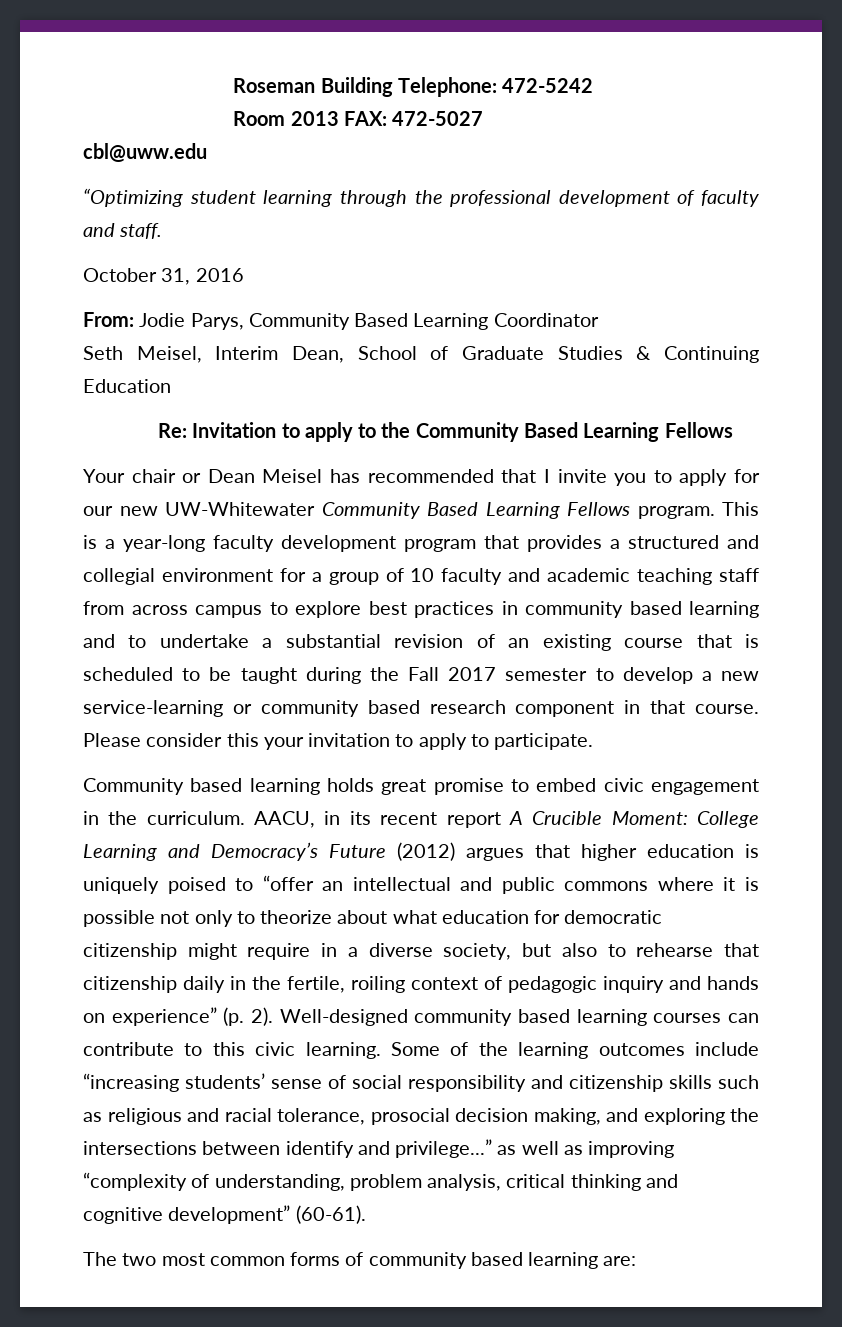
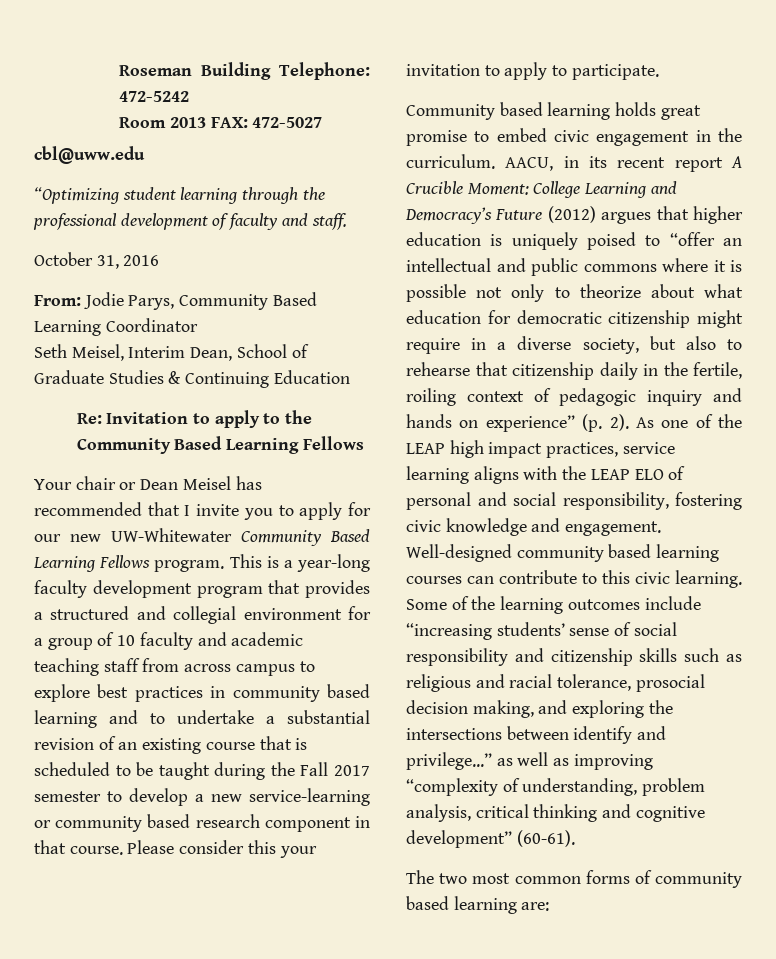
(273, 1016) none -> [635,414,742,428] [406,440,675,458] [406,466,686,484] [406,492,742,510] [406,518,662,536] As one of the LEAP high impact practices, service learning aligns with the LEAP ELO of personal and social responsibility, fostering civic knowledge and engagement.

